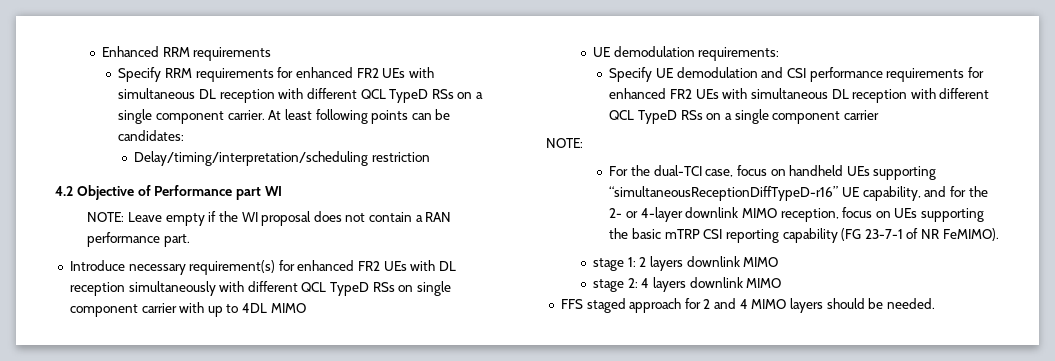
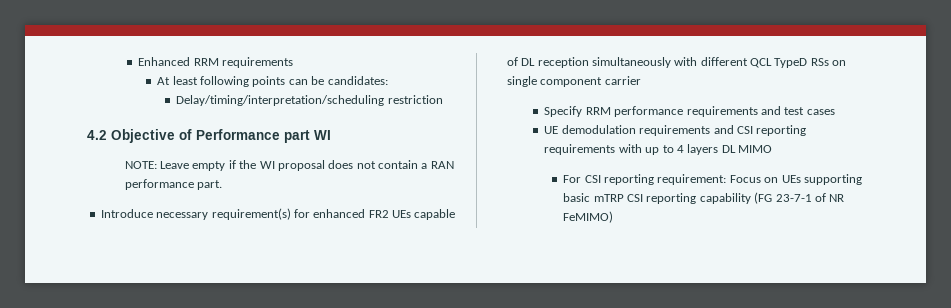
[118,67,434,82] [118,88,484,103] [118,109,265,124] Specify RRM requirements for enhanced FR2 UEs with simultaneous DL reception with different QCL TypeD RSs on a single component carrier. -> (294, 62) none
[410,260,436,271] with -> [414,209,456,220] [506,57,518,66] capable of
[179,302,306,317] [593,46,780,61] [609,67,984,82] [609,88,990,103] [609,109,879,124] [546,138,583,148] [609,165,937,180] [609,186,988,201] [609,207,873,222] with up to 4DL MIMO // UE demodulation requirements: // Specify UE demodulation and CSI performance requirements for enhanced FR2 UEs with simultaneous DL reception with different QCL TypeD RSs on a single component carrier // NOTE: // For the dual-TCI case, focus on handheld UEs supporting “simultaneousReceptionDiffTypeD-r16” UE capability, and for the 2- or 4-layer downlink MIMO reception, focus -> [544,106,835,117] [544,125,807,136] [544,144,773,155] [563,174,761,185] // Specify RRM performance requirements and test cases // UE demodulation requirements and CSI reporting requirements with up to 4 layers DL MIMO // For CSI reporting requirement: Focus
[609,228,629,239] the -> (862, 179) none
[942,228,999,241] [593,256,779,271] [593,277,782,292] [560,298,935,313] FeMIMO). // stage 1: 2 layers downlink MIMO // stage 2: 4 layers downlink MIMO // FFS staged approach for 2 and 4 MIMO layers should be needed. -> [563,211,614,223] FeMIMO)

